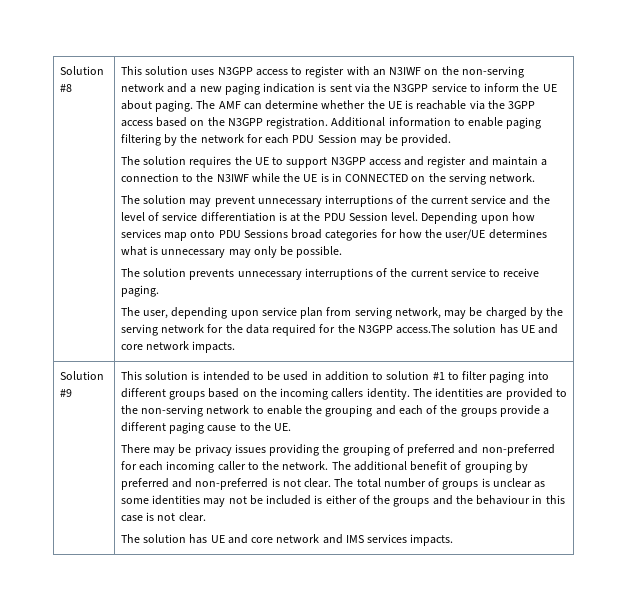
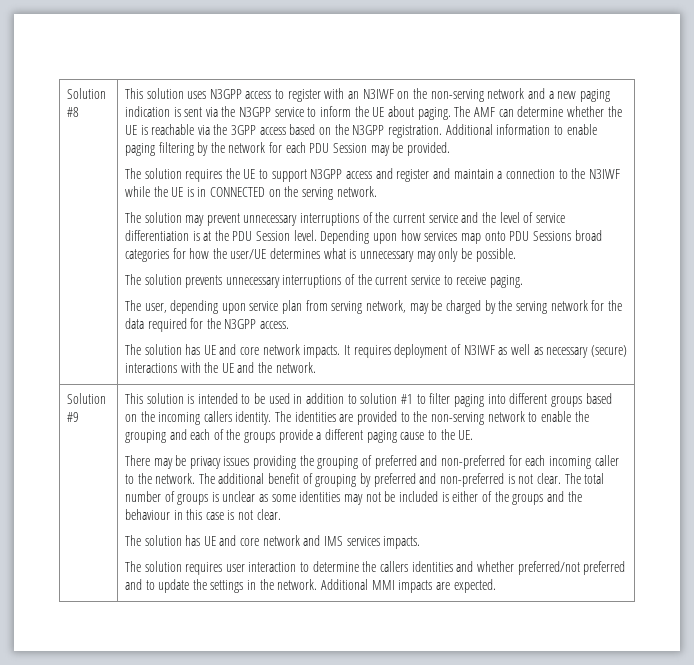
[396,324,451,334] access.The -> [260,321,290,329] [124,344,141,355] access. // The
(236, 347) none -> [344,344,627,358] [124,362,316,373] It requires deployment of N3IWF as well as necessary (secure) interactions with the UE and the network.
(454, 540) none -> [124,561,626,575] [124,579,496,593] // The solution requires user interaction to determine the callers identities and whether preferred/not preferred and to update the settings in the network. Additional MMI impacts are expected.

